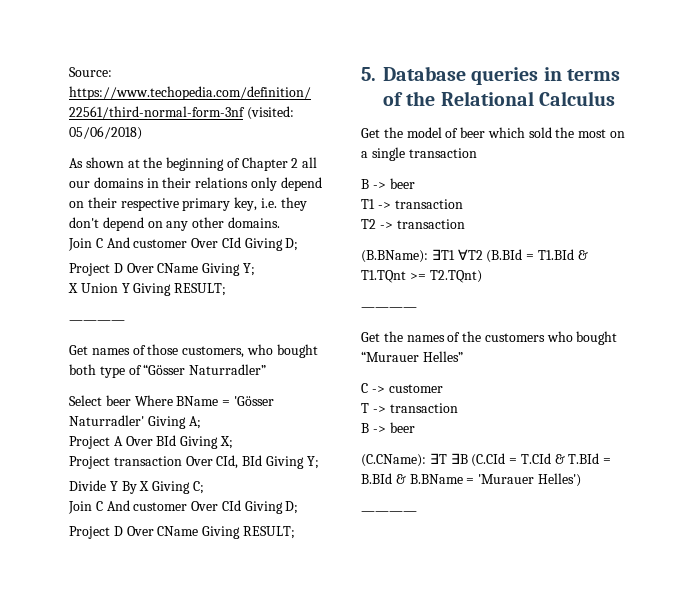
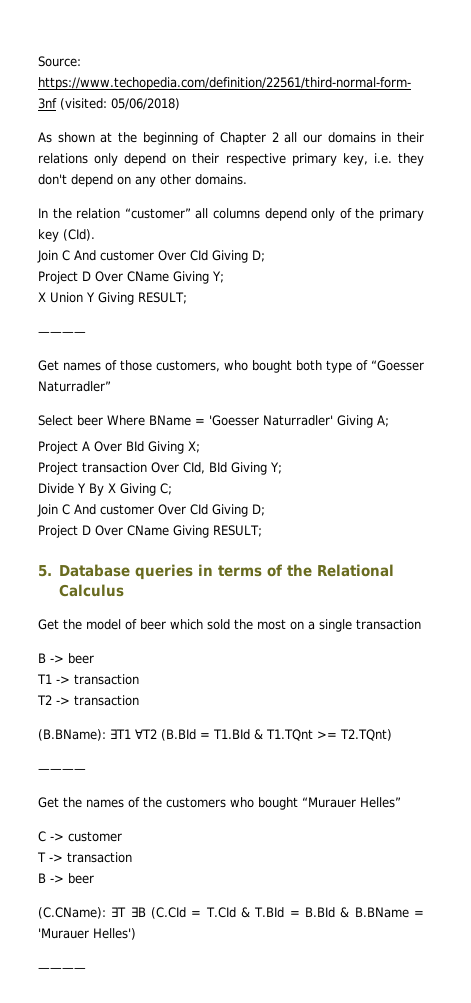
(280, 222) none -> [38,208,425,221] [38,229,95,242] // In the relation “customer” all columns depend only of the primary key (CId).
[143,364,186,375] “Gösser -> [371,360,424,371] “Goesser
[233,396,274,406] 'Gösser -> [209,415,259,426] 'Goesser

